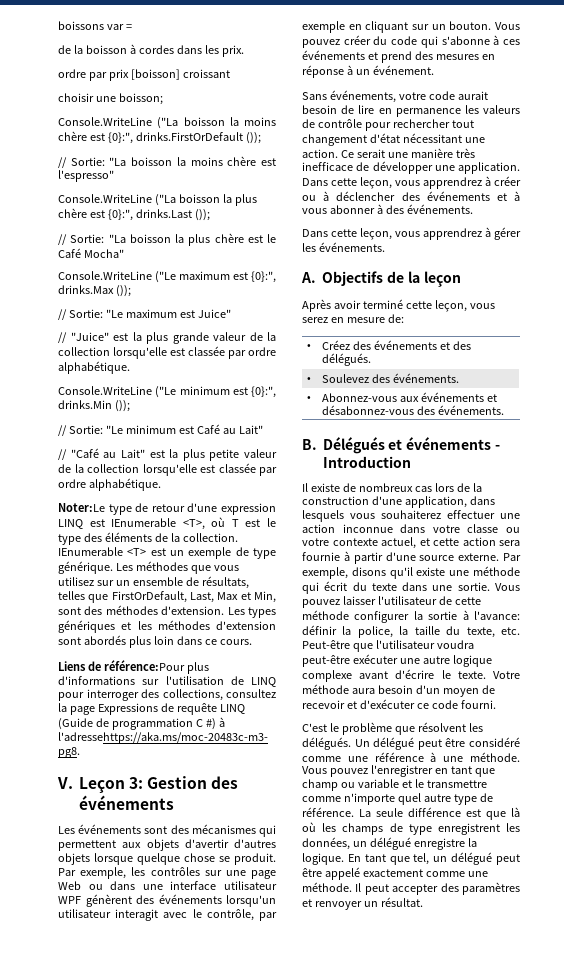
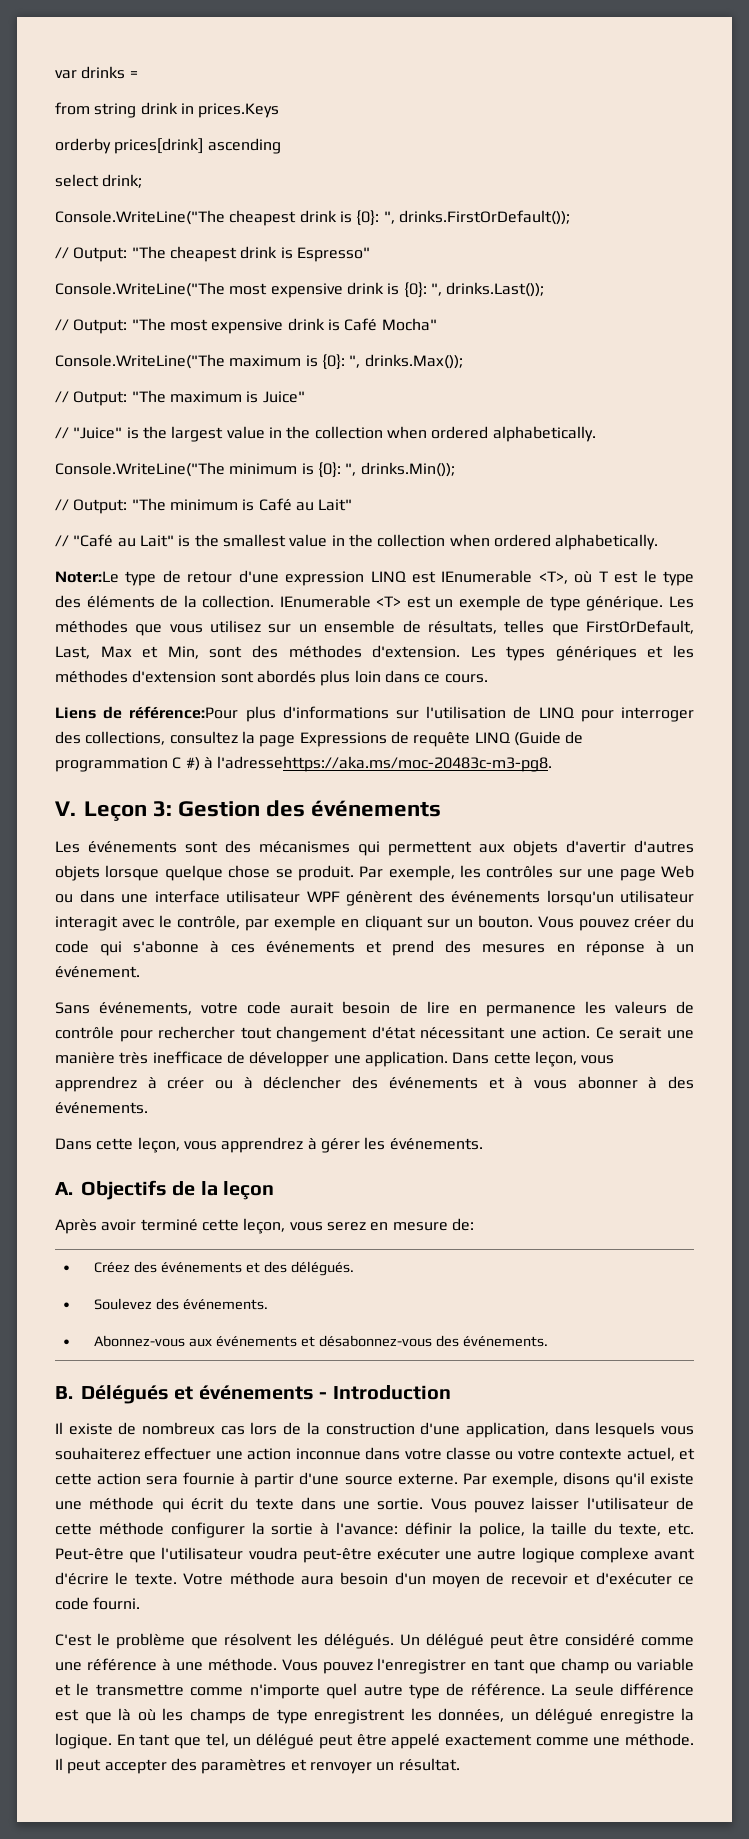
[58,21,124,30] boissons var -> [55,66,126,79] var drinks
[58,44,244,57] [58,69,230,81] [58,93,163,105] [58,117,276,129] [58,131,261,144] [58,156,276,168] [58,170,114,182] [58,194,257,206] [58,208,210,221] [58,233,276,246] [58,248,124,258] [58,271,276,283] [58,285,131,297] [58,309,231,320] [58,332,276,344] [58,346,276,359] [58,361,130,374] [58,386,276,398] [58,400,130,412] [58,425,194,436] de la boisson à cordes dans les prix. // ordre par prix [boisson] croissant // choisir une boisson; // Console.WriteLine ("La boisson la moins chère est {0}:", drinks.FirstOrDefault ()); // // Sortie: "La boisson la moins chère est l'espresso" // Console.WriteLine ("La boisson la plus chère est {0}:", drinks.Last ()); // // Sortie: "La boisson la plus chère est le Café Mocha" // Console.WriteLine ("Le maximum est {0}:", drinks.Max ()); // // Sortie: "Le maximum est Juice" // // "Juice" est la plus grande valeur de la collection lorsqu'elle est classée par ordre alphabétique. // Console.WriteLine ("Le minimum est {0}:", drinks.Min ()); // // Sortie: "Le minimum est -> [55,102,280,118] [55,138,281,154] [55,174,143,188] [55,210,570,226] [55,246,370,262] [55,282,545,298] [55,318,437,334] [55,354,463,370] [55,390,305,406] [55,426,596,442] [55,462,455,478] [55,498,255,514] from string drink in prices.Keys // orderby prices[drink] ascending // select drink; // Console.WriteLine("The cheapest drink is {0}: ", drinks.FirstOrDefault()); // // Output: "The cheapest drink is Espresso" // Console.WriteLine("The most expensive drink is {0}: ", drinks.Last()); // // Output: "The most expensive drink is Café Mocha" // Console.WriteLine("The maximum is {0}: ", drinks.Max()); // // Output: "The maximum is Juice" // // "Juice" is the largest value in the collection when ordered alphabetically. // Console.WriteLine("The minimum is {0}: ", drinks.Min()); // // Output: "The minimum is
[149,449,277,461] [58,463,277,476] [58,478,161,491] est la plus petite valeur de la collection lorsqu'elle est classée par ordre alphabétique. -> [178,534,659,550] is the smallest value in the collection when ordered alphabetically.

